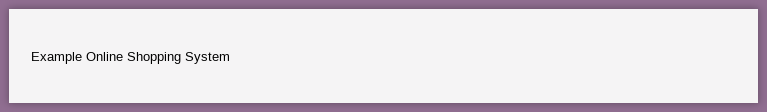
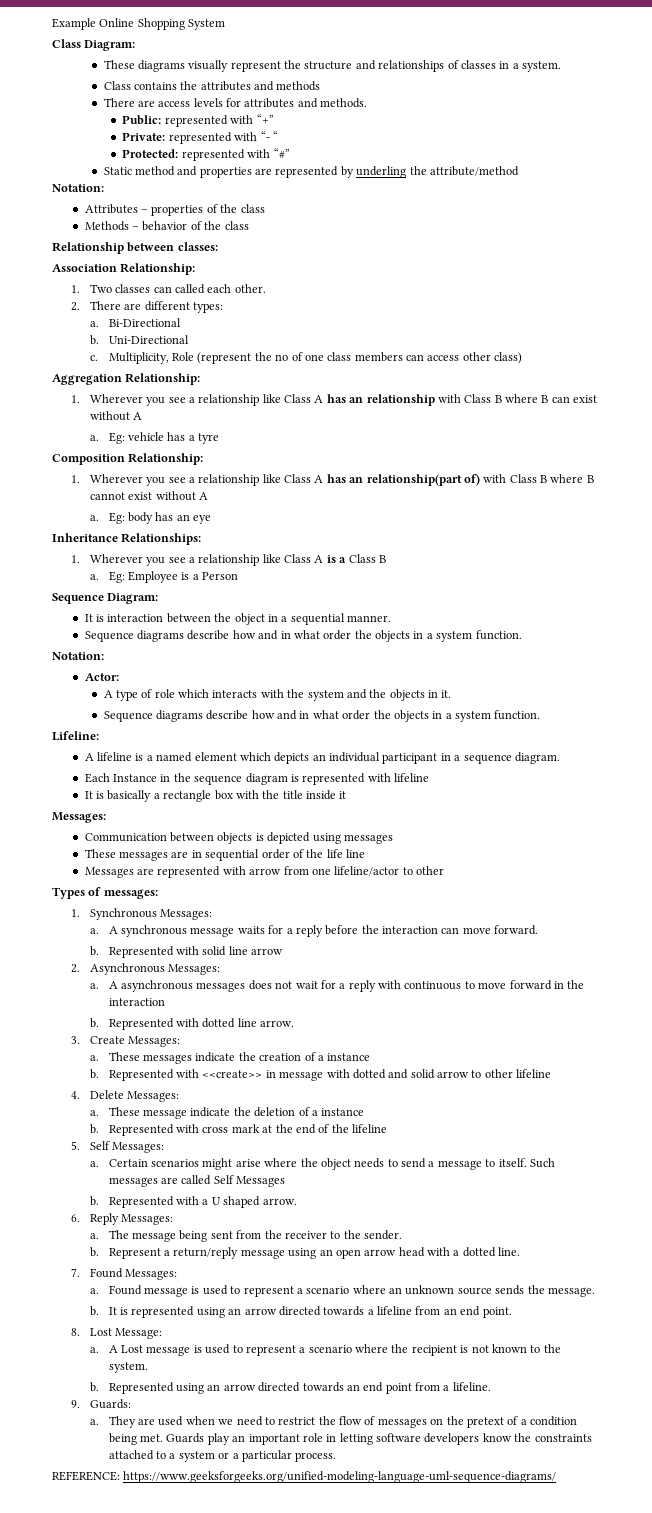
(230, 58) none -> [52,39,136,51] [103,60,562,72] [103,81,321,91] [103,98,368,108] [122,114,274,127] [122,131,278,144] [122,148,290,161] [103,166,519,178] [52,184,104,192] [84,204,265,216] [84,221,249,231] [52,242,218,254] [52,263,196,275] [70,284,266,294] [70,301,223,313] [89,318,181,327] [89,335,189,345] [89,352,523,364] [52,373,201,385] [70,394,598,406] [89,411,143,421] [89,432,220,444] [52,453,204,465] [70,474,594,486] [89,491,208,501] [89,512,212,524] [52,533,202,545] [70,554,386,566] [89,571,239,583] [52,593,159,604] [84,613,392,625] [84,630,522,642] [52,652,104,660] [84,673,119,681] [103,689,452,701] [103,710,541,722] [52,731,99,741] [84,752,560,764] [84,773,430,785] [84,790,347,802] [52,812,106,823] [84,832,393,844] [84,849,366,861] [84,866,445,878] [52,887,158,899] [70,908,213,920] [89,925,539,937] [89,946,284,958] [70,963,221,975] [89,980,585,992] [108,998,165,1006] [89,1018,295,1030] [70,1036,181,1047] [89,1052,371,1064] [89,1069,552,1081] [70,1090,180,1102] [89,1107,365,1119] [89,1124,388,1136] [70,1141,165,1153] [89,1158,555,1170] [108,1175,286,1187] [89,1196,297,1208] [70,1213,174,1225] [89,1230,403,1242] [89,1247,521,1259] [70,1268,178,1280] [89,1285,595,1297] [89,1306,512,1318] [70,1328,163,1339] [89,1344,561,1356] [108,1362,148,1373] [89,1382,491,1394] [70,1399,131,1409] [89,1416,578,1428] [108,1433,592,1445] [108,1450,337,1462] [52,1471,557,1483] // Class Diagram: // These diagrams visually represent the structure and relationships of classes in a system. // Class contains the attributes and methods // There are access levels for attributes and methods. // Public: represented with “+” // Private: represented with “- “ // Protected: represented with “#” // Static method and properties are represented by underling the attribute/method // Notation: // Attributes – properties of the class // Methods – behavior of the class // Relationship between classes: // Association Relationship: // 1. Two classes can called each other. // 2. There are different types: // a. Bi-Directional // b. Uni-Directional // c. Multiplicity, Role (represent the no of one class members can access other class) // Aggregation Relationship: // 1. Wherever you see a relationship like Class A has an relationship with Class B where B can exist without A // a. Eg: vehicle has a tyre // Composition Relationship: // 1. Wherever you see a relationship like Class A has an relationship(part of) with Class B where B cannot exist without A // a. Eg: body has an eye // Inheritance Relationships: // 1. Wherever you see a relationship like Class A is a Class B // a. Eg: Employee is a Person // Sequence Diagram: // It is interaction between the object in a sequential manner. // Sequence diagrams describe how and in what order the objects in a system function. // Notation: // Actor: // A type of role which interacts with the system and the objects in it. // Sequence diagrams describe how and in what order the objects in a system function. // Lifeline: // A lifeline is a named element which depicts an individual participant in a sequence diagram. // Each Instance in the sequence diagram is represented with lifeline // It is basically a rectangle box with the title inside it // Messages: // Communication between objects is depicted using messages // These messages are in sequential order of the life line // Messages are represented with arrow from one lifeline/actor to other // Types of messages: // 1. Synchronous Messages: // a. A synchronous message waits for a reply before the interaction can move forward. // b. Represented with solid line arrow // 2. Asynchronous Messages: // a. A asynchronous messages does not wait for a reply with continuous to move forward in the interaction // b. Represented with dotted line arrow. // 3. Create Messages: // a. These messages indicate the creation of a instance // b. Represented with <<create>> in message with dotted and solid arrow to other lifeline // 4. Delete Messages: // a. These message indicate the deletion of a instance // b. Represented with cross mark at the end of the lifeline // 5. Self Messages: // a. Certain scenarios might arise where the object needs to send a message to itself. Such messages are called Self Messages // b. Represented with a U shaped arrow. // 6. Reply Messages: // a. The message being sent from the receiver to the sender. // b. Represent a return/reply message using an open arrow head with a dotted line. // 7. Found Messages: // a. Found message is used to represent a scenario where an unknown source sends the message. // b. It is represented using an arrow directed towards a lifeline from an end point. // 8. Lost Message: // a. A Lost message is used to represent a scenario where the recipient is not known to the system. // b. Represented using an arrow directed towards an end point from a lifeline. // 9. Guards: // a. They are used when we need to restrict the flow of messages on the pretext of a condition being met. Guards play an important role in letting software developers know the constraints attached to a system or a particular process. // REFERENCE: https://www.geeksforgeeks.org/unified-modeling-language-uml-sequence-diagrams/

